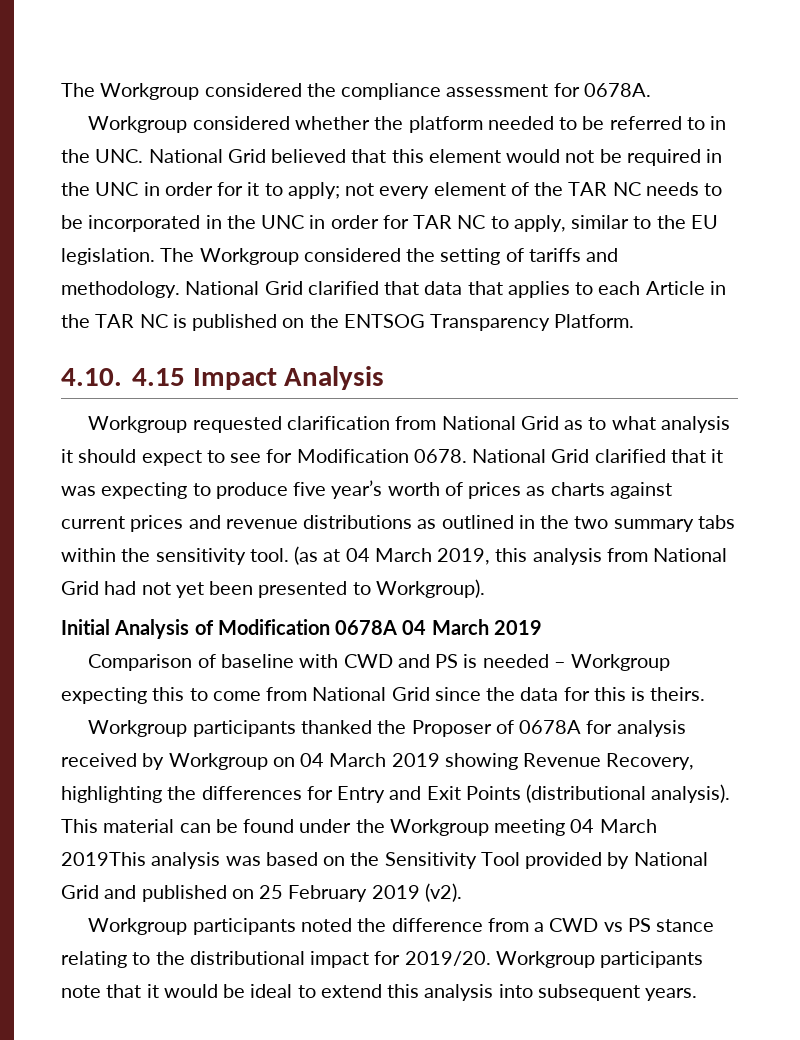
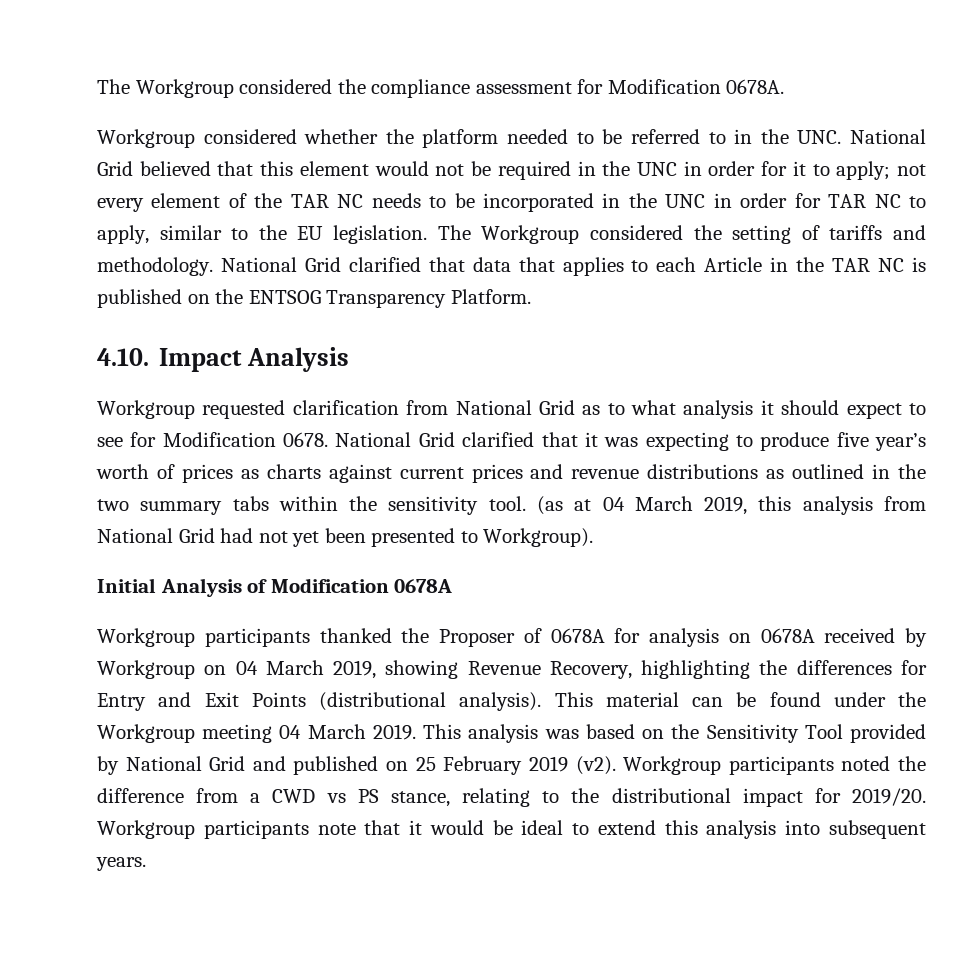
(580, 90) none -> [607,79,721,94] Modification
[131,368,185,386] 4.15 -> (149, 357) none
[402,619,542,635] [88,654,671,671] [61,687,706,704] 04 March 2019 // Comparison of baseline with CWD and PS is needed – Workgroup expecting this to come from National Grid since the data for this is theirs. -> (453, 586) none
(686, 728) none -> [728,628,815,643] on 0678A
[391,753,440,767] 2019 -> [333,660,377,679] 2019,
[61,852,146,866] 2019This -> [372,724,462,740] 2019. This
(462, 892) // -> (616, 765) none
[656,919,715,932] stance -> [390,791,450,807] stance,

